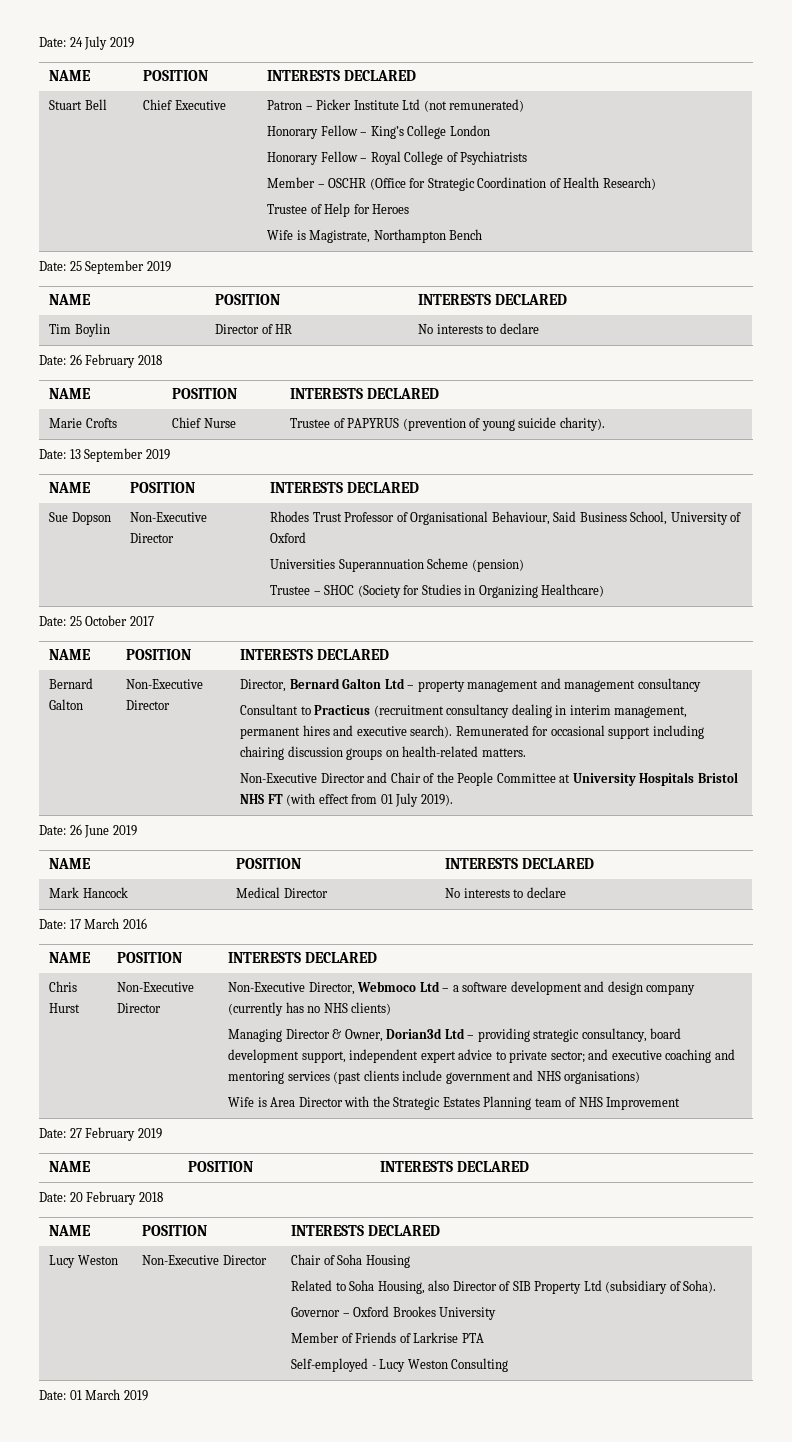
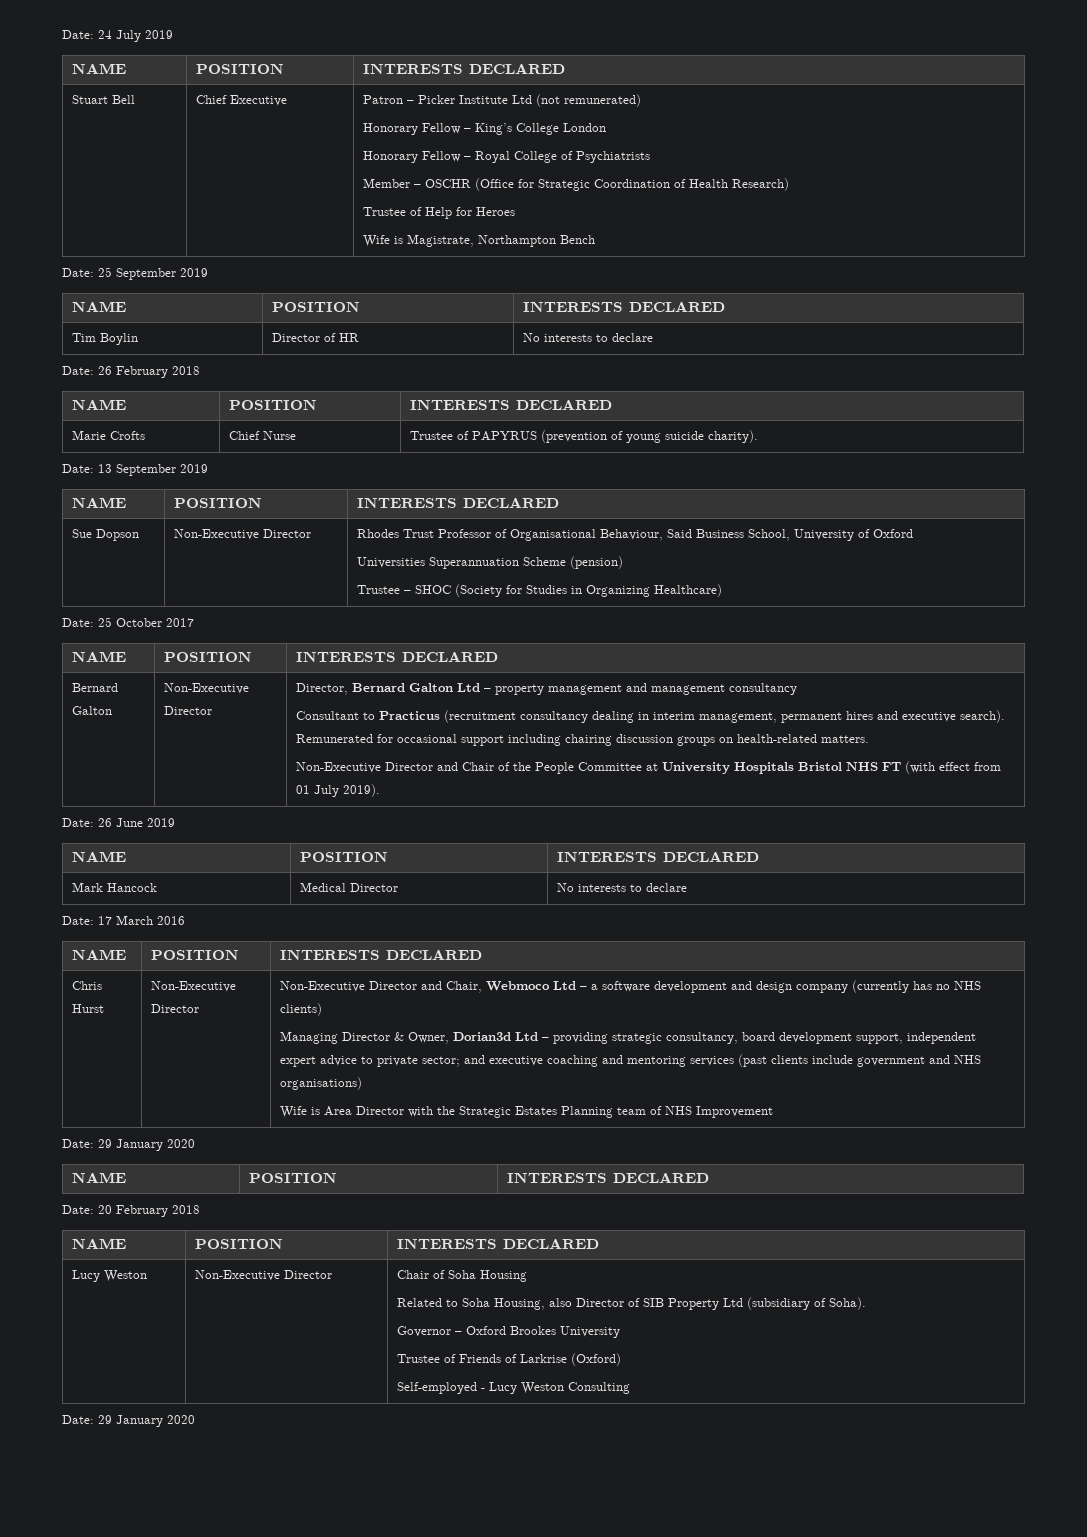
[308,982,355,995] Director, -> [368,981,482,993] Director and Chair,
[69,1127,162,1141] 27 February 2019 -> [98,1139,195,1151] 29 January 2020
[291,1332,340,1343] Member -> [396,1354,440,1363] Trustee
[461,1333,484,1343] PTA -> [570,1353,621,1366] (Oxford)
[69,1389,148,1401] 01 March 2019 -> [98,1415,195,1427] 29 January 2020

